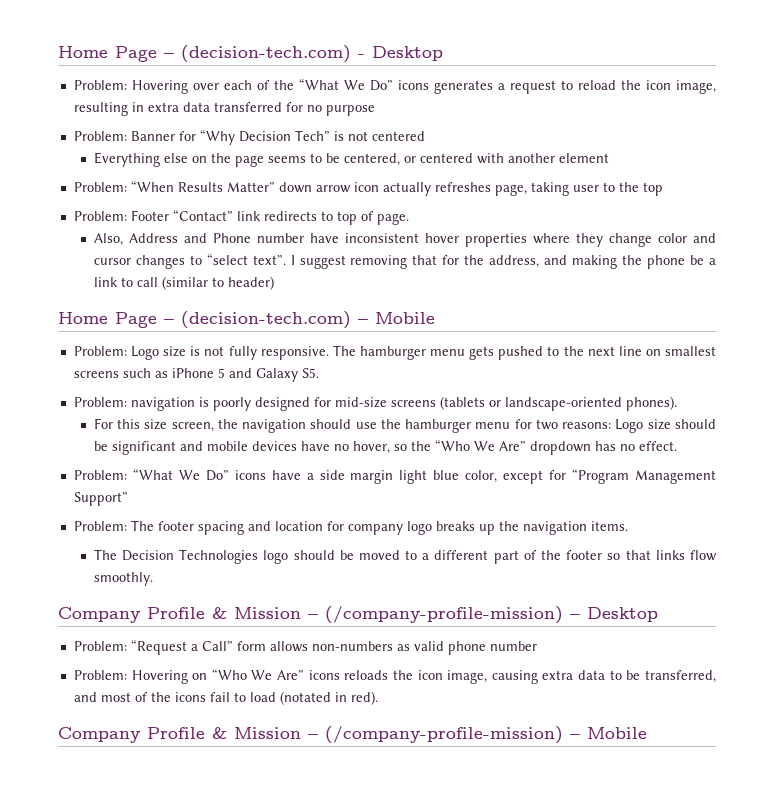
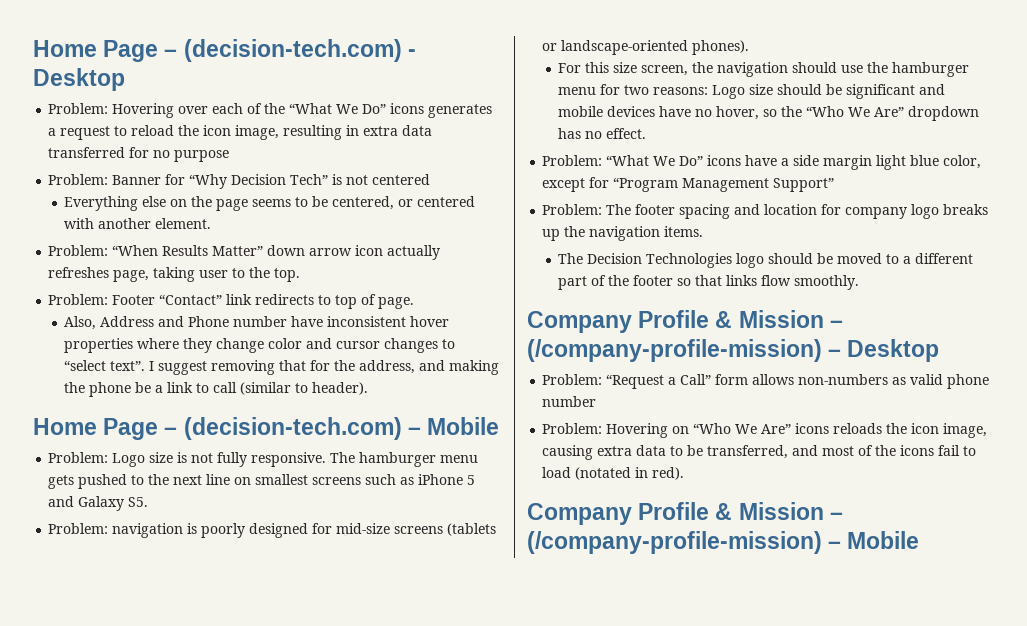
[558,153,609,163] element -> [155,218,212,229] element.
[642,182,663,196] top -> [274,268,301,282] top.
[227,276,274,290] header) -> [312,382,369,395] header).

